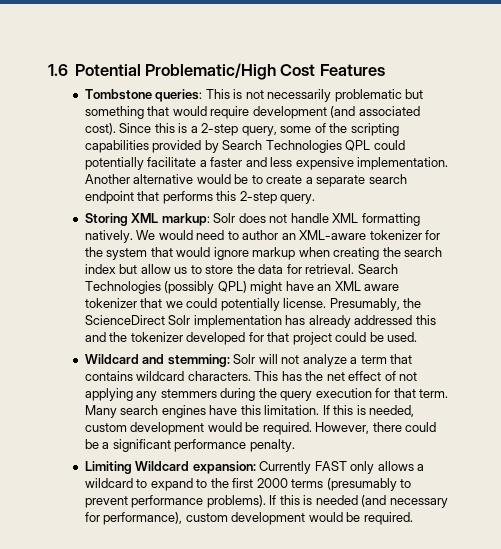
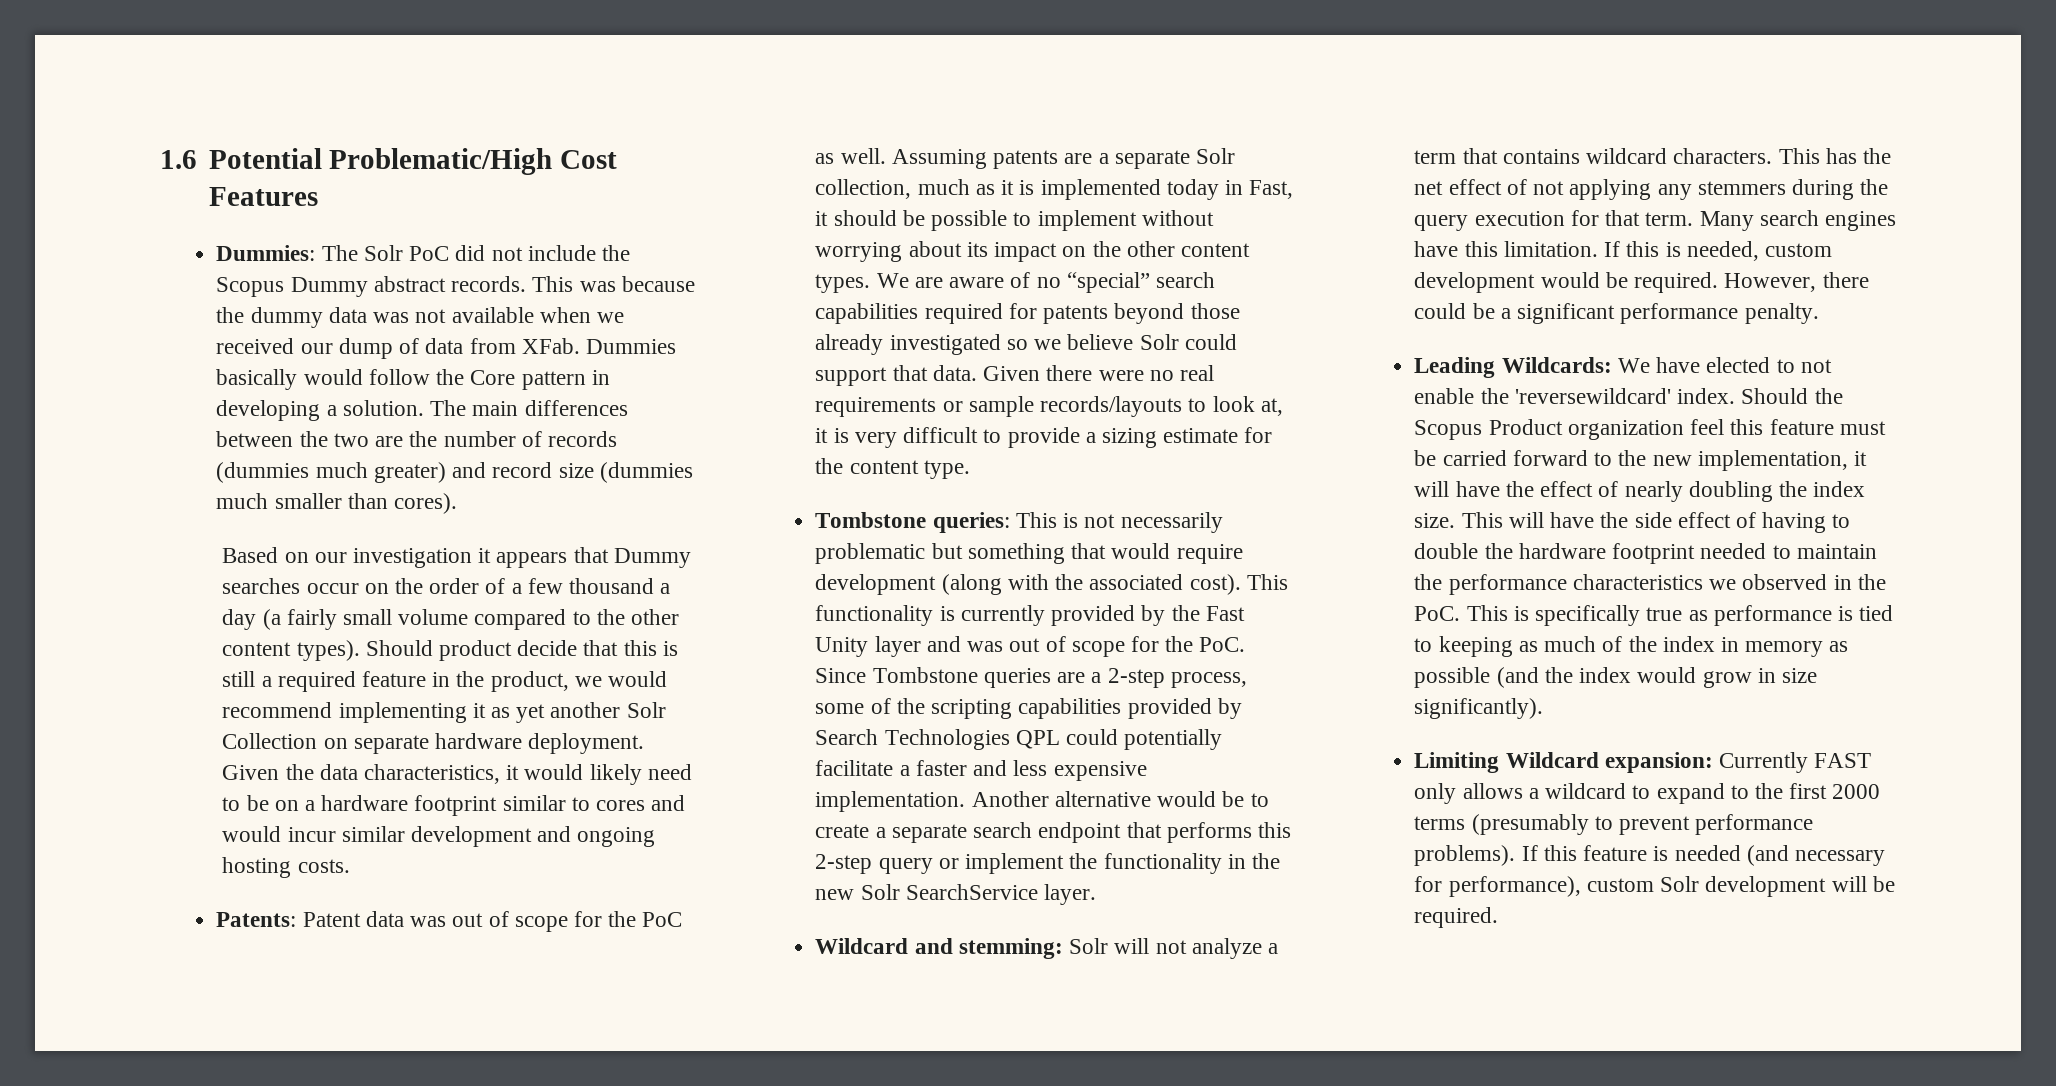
(385, 70) none -> [216,245,630,261] [216,276,695,297] [216,307,624,328] [216,338,676,359] [216,369,610,390] [216,400,628,421] [216,431,617,447] [216,462,693,483] [216,493,458,514] [222,547,691,568] [222,578,671,594] [222,609,680,630] [222,640,678,661] [222,671,668,692] [222,702,666,723] [222,733,645,754] [222,764,692,785] [222,795,686,816] [222,826,656,847] [222,857,350,878] [216,911,683,932] [815,148,1235,169] [815,179,1294,200] [815,210,1214,231] [815,241,1250,262] [815,272,1215,293] [815,303,1240,324] [815,334,1237,355] [815,365,1214,386] [815,396,1283,417] [815,427,1273,448] [815,458,970,479] // Dummies: The Solr PoC did not include the Scopus Dummy abstract records. This was because the dummy data was not available when we received our dump of data from XFab. Dummies basically would follow the Core pattern in developing a solution. The main differences between the two are the number of records (dummies much greater) and record size (dummies much smaller than cores). // Based on our investigation it appears that Dummy searches occur on the order of a few thousand a day (a fairly small volume compared to the other content types). Should product decide that this is still a required feature in the product, we would recommend implementing it as yet another Solr Collection on separate hardware deployment. Given the data characteristics, it would likely need to be on a hardware footprint similar to cores and would incur similar development and ongoing hosting costs. // Patents: Patent data was out of scope for the PoC as well. Assuming patents are a separate Solr collection, much as it is implemented today in Fast, it should be possible to implement without worrying about its impact on the other content types. We are aware of no “special” search capabilities required for patents beyond those already investigated so we believe Solr could support that data. Given there were no real requirements or sample records/layouts to look at, it is very difficult to provide a sizing estimate for the content type.
[330,106,420,118] [84,123,188,135] (and associated cost). Since this is -> [941,574,1288,595] [815,605,1245,626] [815,636,1246,657] [815,667,1086,688] (along with the associated cost). This functionality is currently provided by the Fast Unity layer and was out of scope for the PoC. Since Tombstone queries are
[241,126,277,136] query, -> [1170,672,1247,688] process,
[280,194,316,204] [84,213,420,226] [84,230,441,243] [84,247,443,260] [84,264,398,274] [84,281,400,294] [84,298,422,311] [84,315,436,328] [84,332,418,345] query. // Storing XML markup: Solr does not handle XML formatting natively. We would need to author an XML-aware tokenizer for the system that would ignore markup when creating the search index but allow us to store the data for retrieval. Search Technologies (possibly QPL) might have an XML aware tokenizer that we could potentially license. Presumably, the ScienceDirect Solr implementation has already addressed this and the tokenizer developed for that project could be used. -> [878,853,1280,874] [815,884,1097,905] query or implement the functionality in the new Solr SearchService layer.
(295, 445) none -> [1414,357,1832,378] [1414,388,1843,404] [1414,419,1886,440] [1414,450,1867,471] [1414,481,1866,502] [1414,512,1851,533] [1414,543,1877,564] [1414,574,1886,595] [1414,605,1894,626] [1414,636,1849,657] [1414,667,1817,688] [1414,698,1544,719] // Leading Wildcards: We have elected to not enable the 'reversewildcard' index. Should the Scopus Product organization feel this feature must be carried forward to the new implementation, it will have the effect of nearly doubling the index size. This will have the side effect of having to double the hardware footprint needed to maintain the performance characteristics we observed in the PoC. This is specifically true as performance is tied to keeping as much of the index in memory as possible (and the index would grow in size significantly).
(300, 500) none -> [1583,845,1648,861] feature
[231,512,343,525] development would -> [1660,876,1867,897] Solr development will

